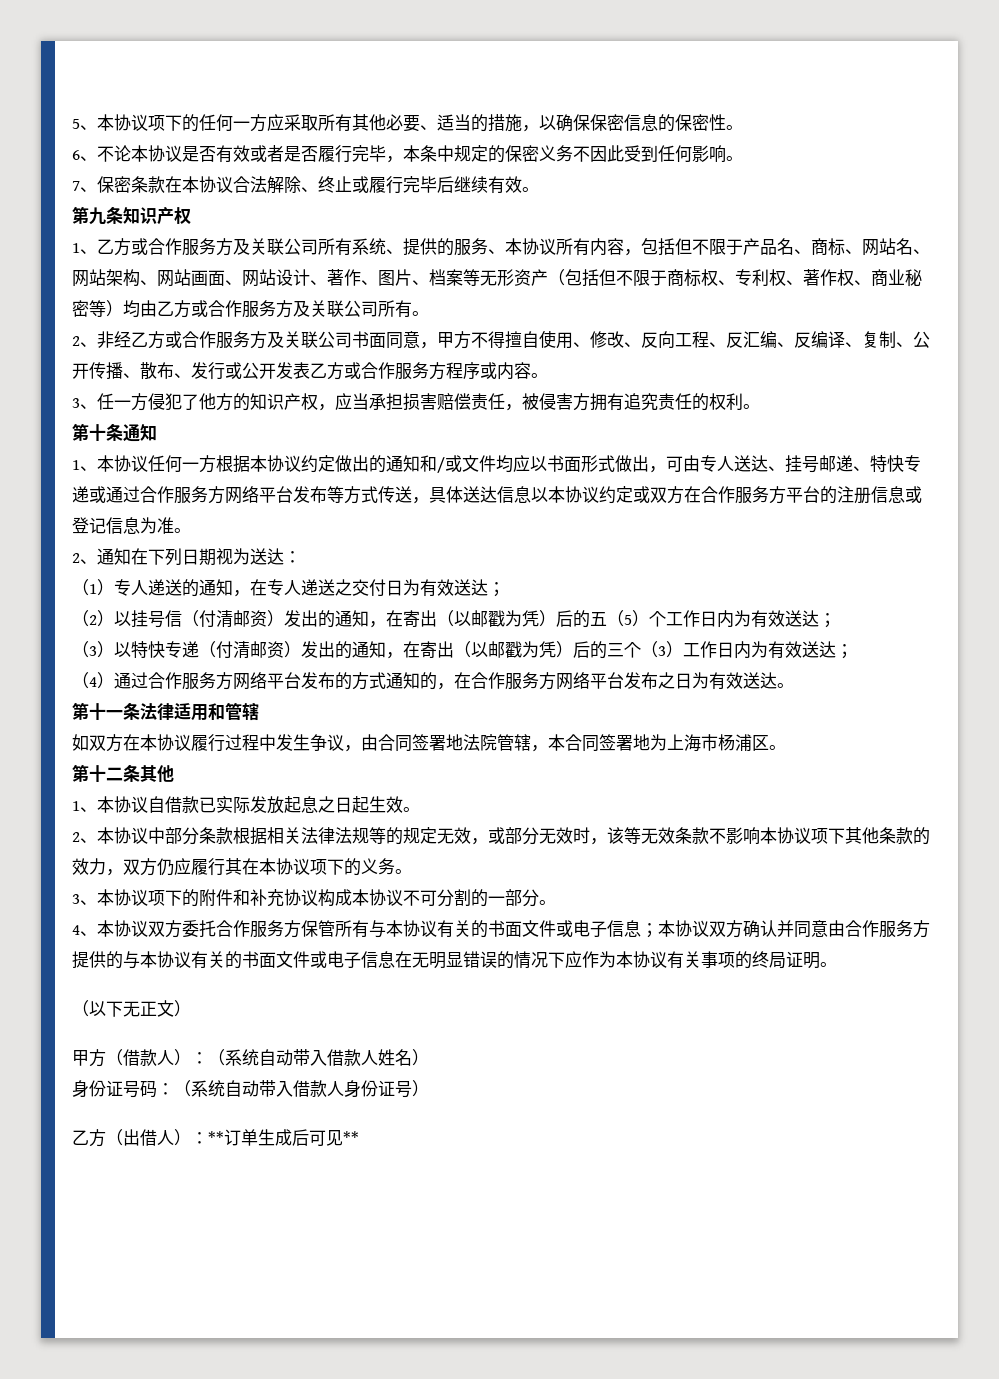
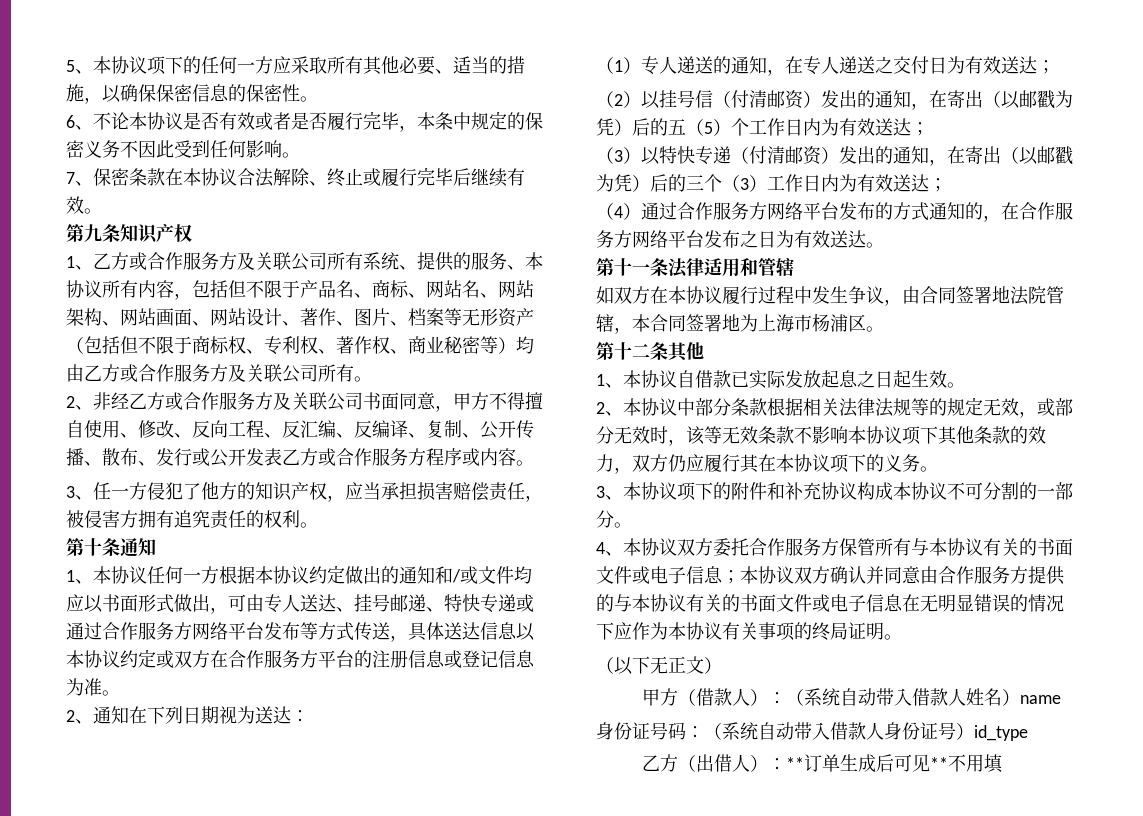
(429, 1057) none -> [1020,695,1062,704] name
(429, 1088) none -> [974,725,1028,741] id_type
(359, 1137) none -> [948,754,1005,773] 不用填

